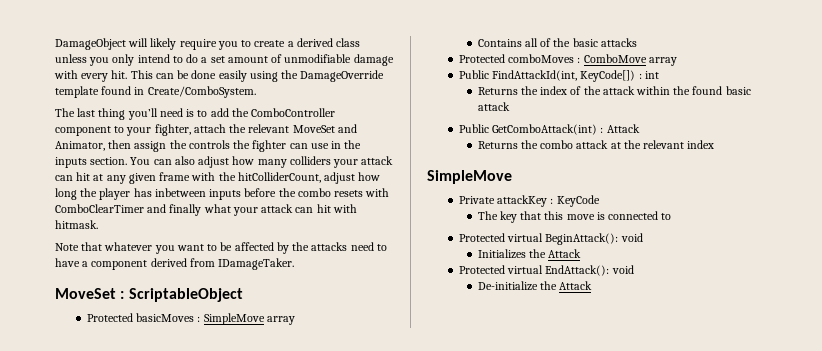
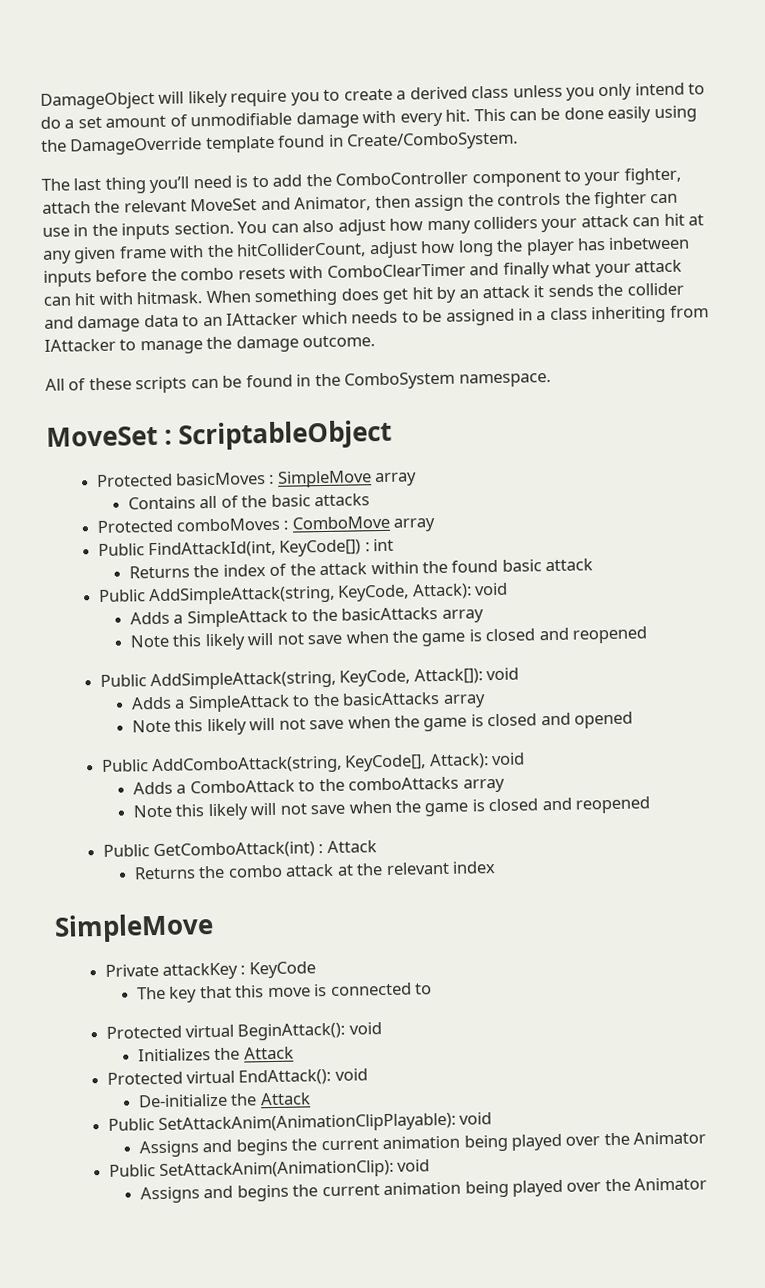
[55,242,387,254] [55,258,295,270] // Note that whatever you want to be affected by the attacks need to have a component derived from IDamageTaker. -> [205,282,684,307] [44,305,709,333] [44,335,376,355] [45,371,551,394] When something does get hit by an attack it sends the collider and damage data to an IAttacker which needs to be assigned in a class inheriting from IAttacker to manage the damage outcome. // All of these scripts can be found in the ComboSystem namespace.
(510, 106) none -> [98,582,509,606] [129,607,484,628] [129,626,649,651] [99,667,520,691] [130,691,486,713] [131,711,634,736] [101,752,526,776] [132,776,505,795] [132,796,652,821] // Public AddSimpleAttack(string, KeyCode, Attack): void // Adds a SimpleAttack to the basicAttacks array // Note this likely will not save when the game is closed and reopened // Public AddSimpleAttack(string, KeyCode, Attack[]): void // Adds a SimpleAttack to the basicAttacks array // Note this likely will not save when the game is closed and opened // Public AddComboAttack(string, KeyCode[], Attack): void // Adds a ComboAttack to the comboAttacks array // Note this likely will not save when the game is closed and reopened
(593, 285) none -> [107,1112,493,1135] [138,1131,707,1158] [108,1159,431,1181] [139,1177,708,1204] // Public SetAttackAnim(AnimationClipPlayable): void // Assigns and begins the current animation being played over the Animator // Public SetAttackAnim(AnimationClip): void // Assigns and begins the current animation being played over the Animator

